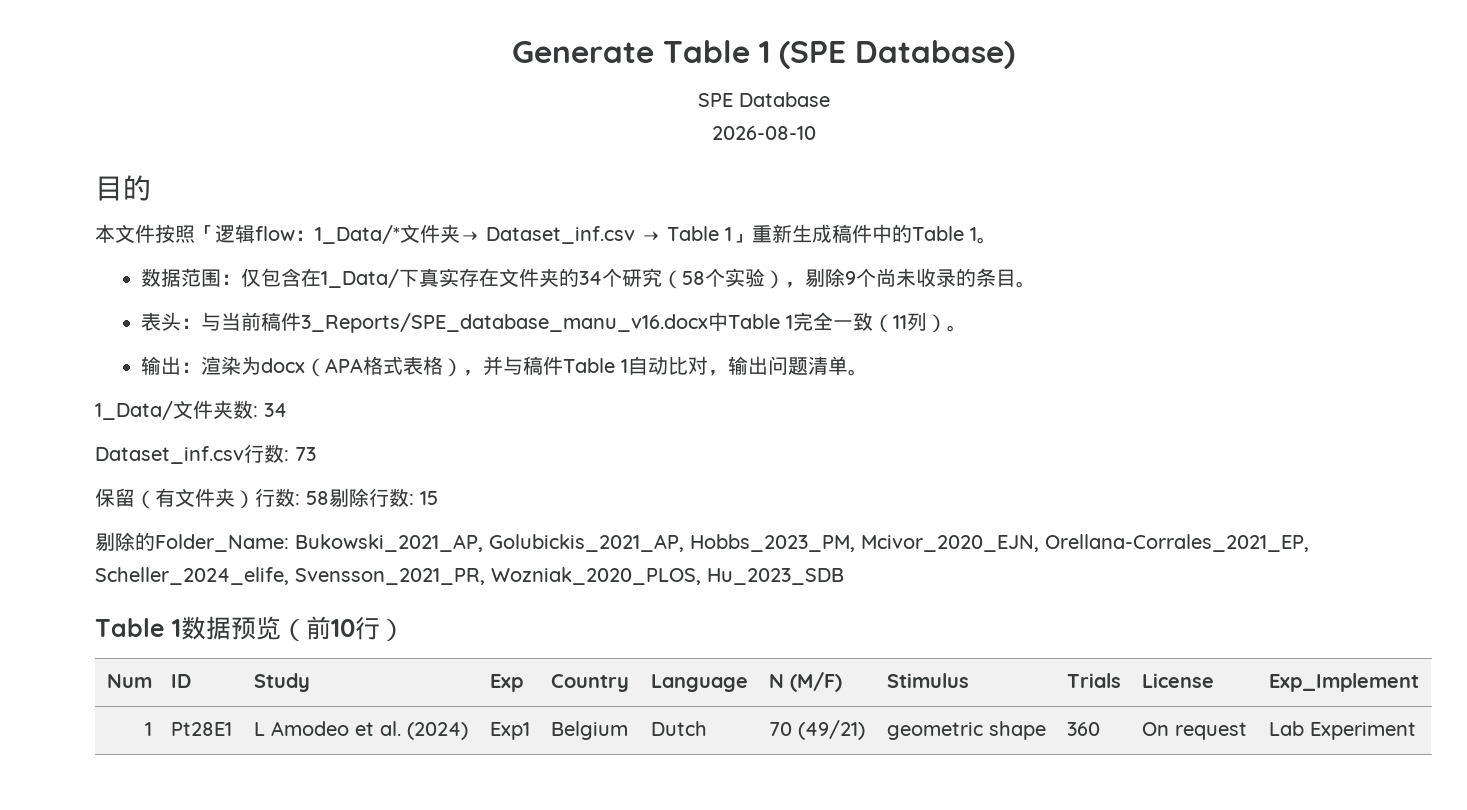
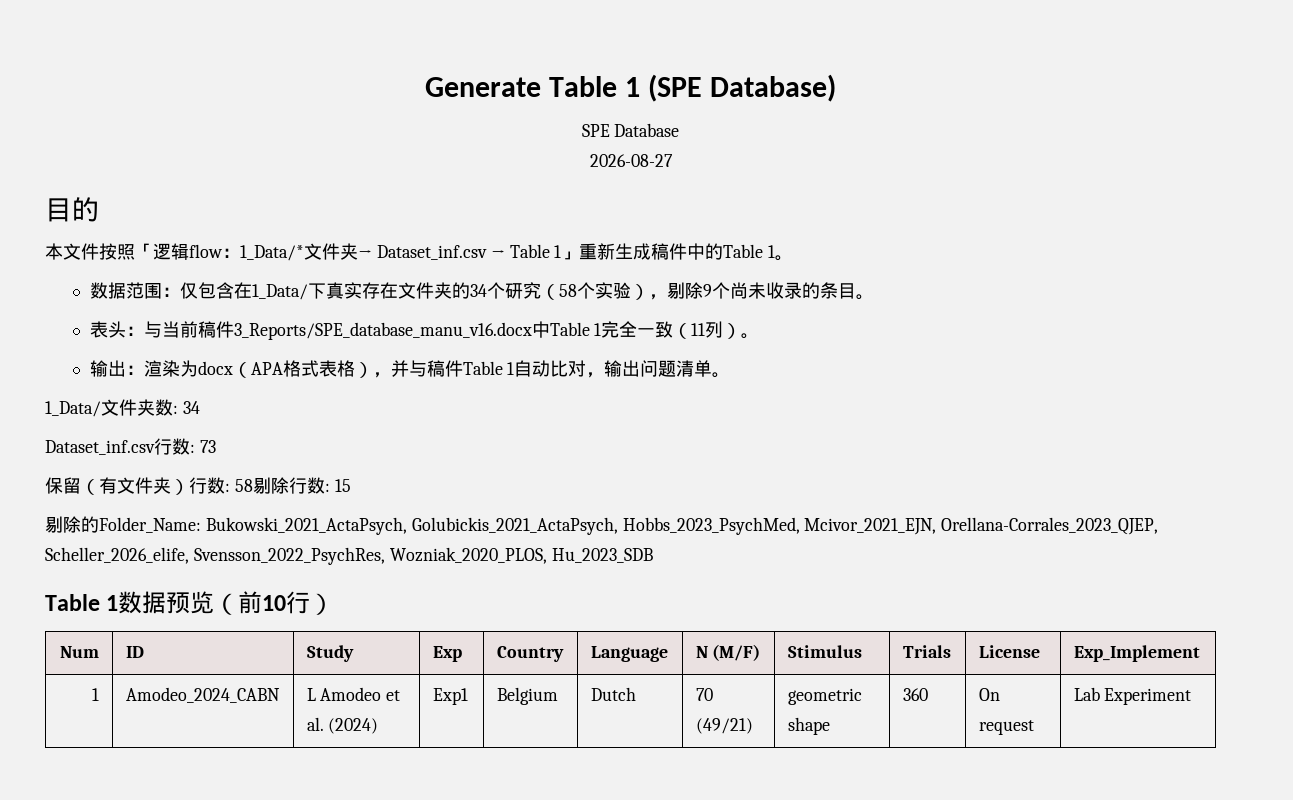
[711,126,816,140] 2026-08-10 -> [589,154,673,167] 2026-08-27
[295,534,1309,552] [95,567,485,585] Bukowski_2021_AP, Golubickis_2021_AP, Hobbs_2023_PM, Mcivor_2020_EJN, Orellana-Corrales_2021_EP, Scheller_2024_elife, Svensson_2021_PR, -> [205,517,1159,535] [45,547,385,565] Bukowski_2021_ActaPsych, Golubickis_2021_ActaPsych, Hobbs_2023_PsychMed, Mcivor_2021_EJN, Orellana-Corrales_2023_QJEP, Scheller_2026_elife, Svensson_2022_PsychRes,
[171,722,233,736] Pt28E1 -> [125,687,280,703] Amodeo_2024_CABN

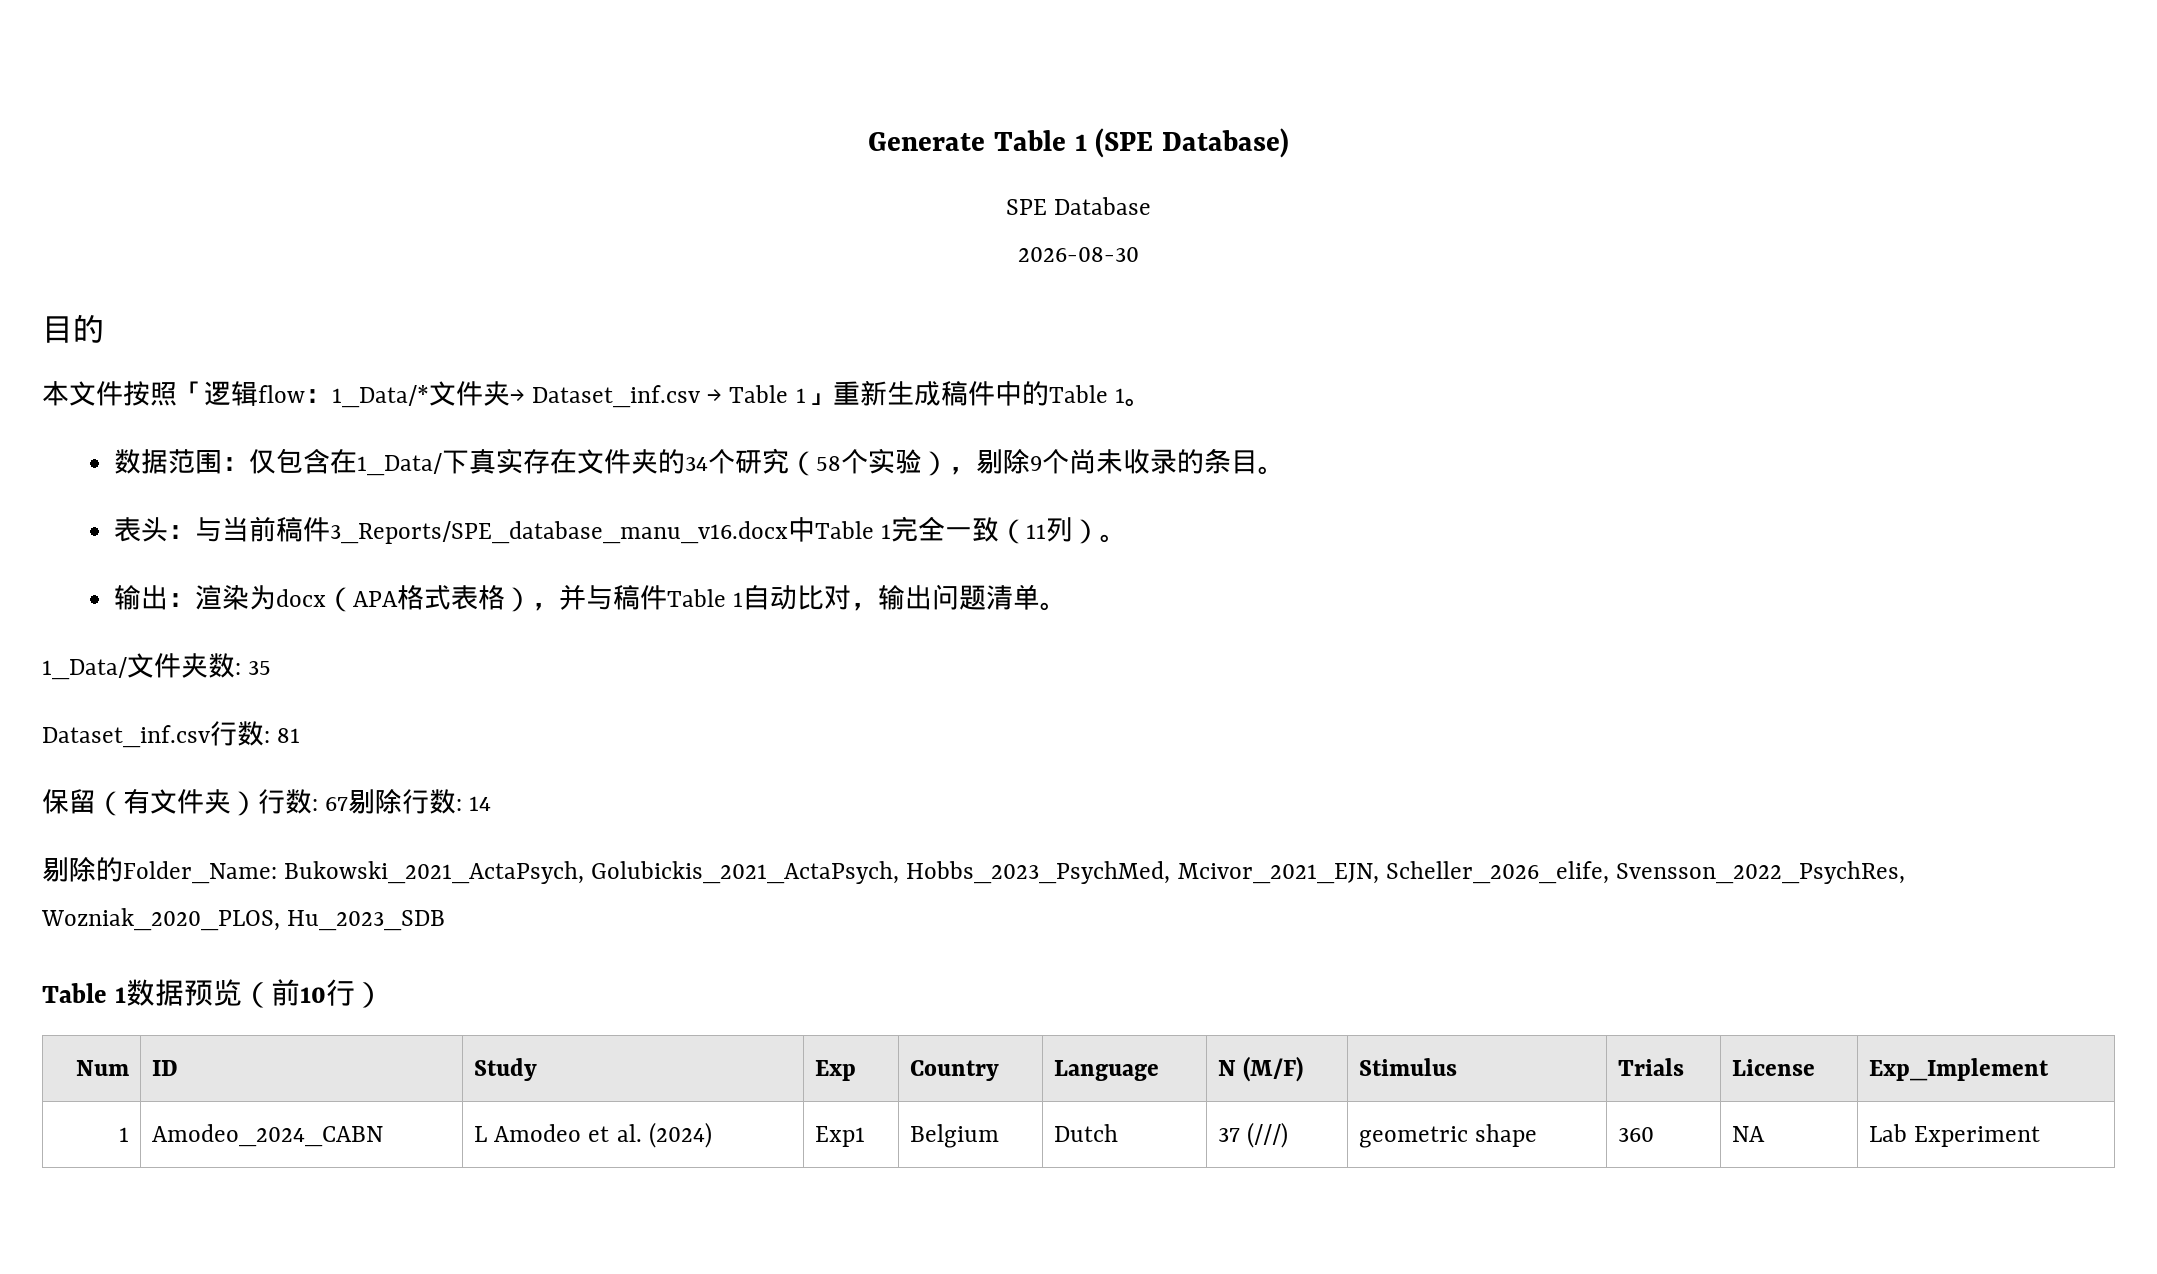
[589,154,673,167] 2026-08-27 -> [1018,247,1139,262] 2026-08-30
[182,401,200,414] 34 -> [248,661,272,675] 35
[199,440,216,453] 73 -> [277,728,301,743] 81
[234,479,253,492] 58 -> [325,797,349,811] 67
[334,479,351,492] 15 -> [469,796,492,811] 14
[941,517,1159,535] Orellana-Corrales_2023_QJEP, -> (1379, 873) none
[695,688,713,701] [695,718,753,734] 70 (49/21) -> [1218,1122,1289,1148] 37 (///)
[978,688,1000,701] [978,720,1034,735] On request -> [1732,1126,1766,1142] NA

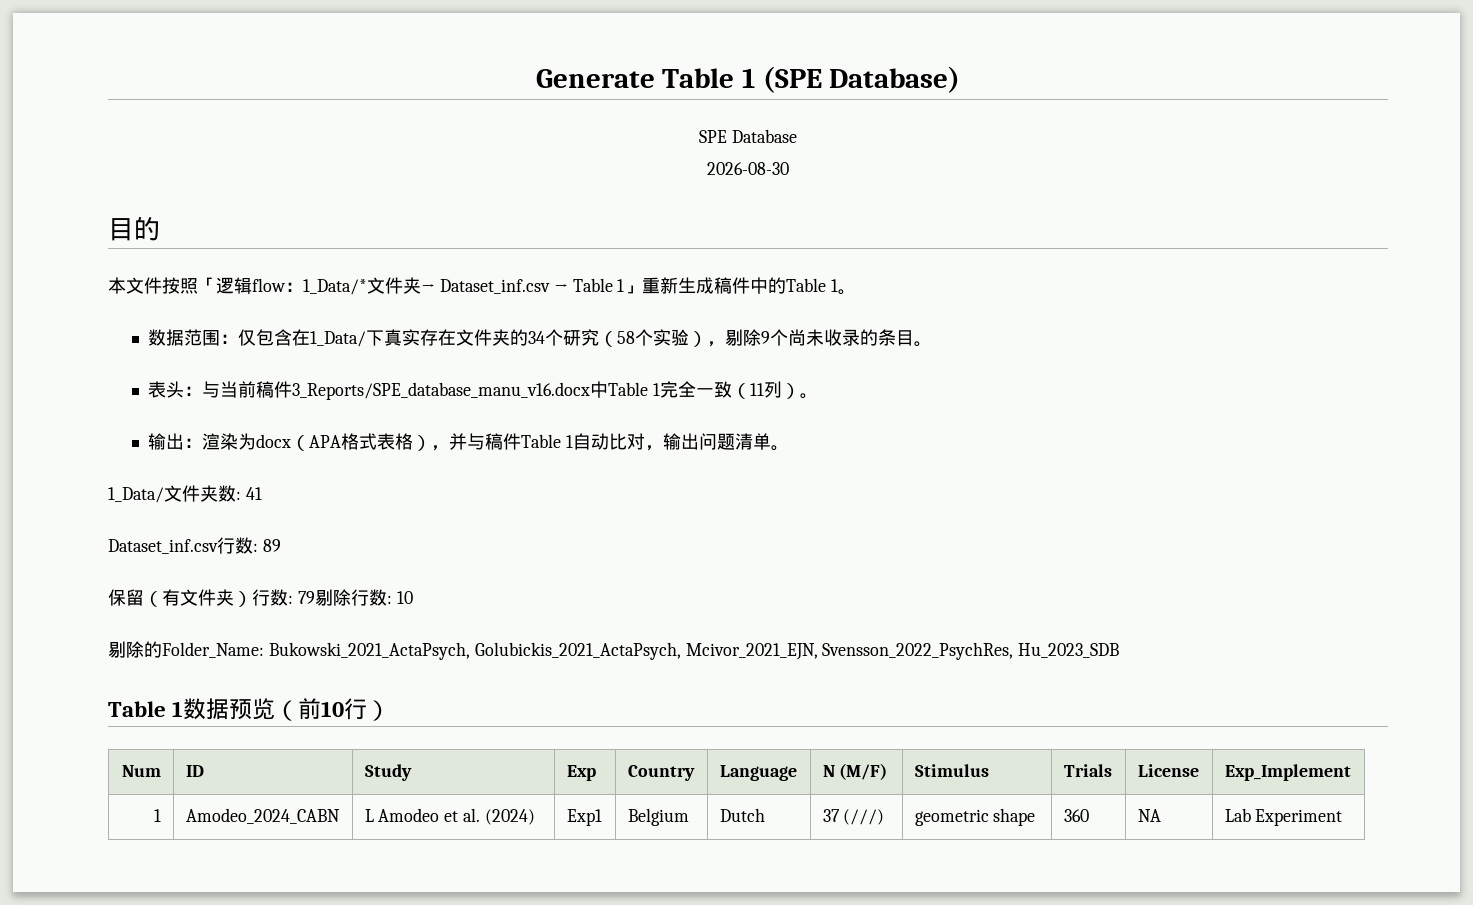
[248,661,272,675] 35 -> [245,487,262,500] 41
[277,728,301,743] 81 -> [262,539,281,552] 89
[325,797,349,811] 67 -> [297,591,315,604] 79
[469,796,492,811] 14 -> [396,591,413,604] 10
[906,861,1905,884] [41,908,280,931] Hobbs_2023_PsychMed, Mcivor_2021_EJN, Scheller_2026_elife, Svensson_2022_PsychRes, Wozniak_2020_PLOS, -> [685,642,1014,660] Mcivor_2021_EJN, Svensson_2022_PsychRes,

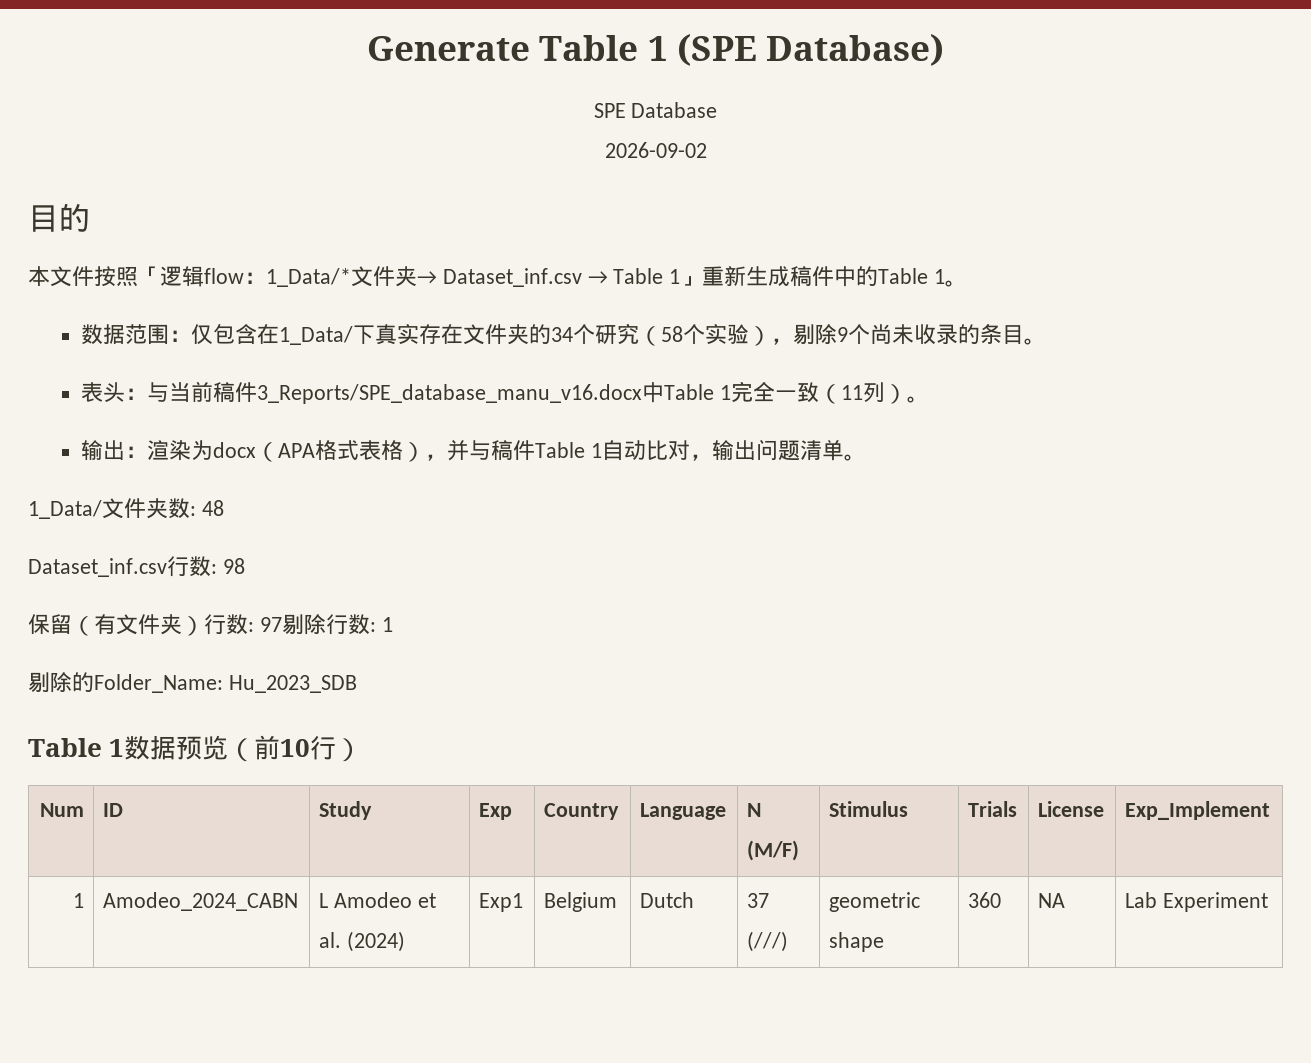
[707,162,789,175] 2026-08-30 -> [604,142,707,158] 2026-09-02
[245,487,262,500] 41 -> [201,500,224,516] 48
[262,539,281,552] 89 -> [222,558,245,574] 98
[297,591,315,604] 79 -> [259,617,282,632] 97
[396,591,413,604] 10 -> [381,617,393,632] 1
[268,642,1014,660] Bukowski_2021_ActaPsych, Golubickis_2021_ActaPsych, Mcivor_2021_EJN, Svensson_2022_PsychRes, -> (223, 683) none

